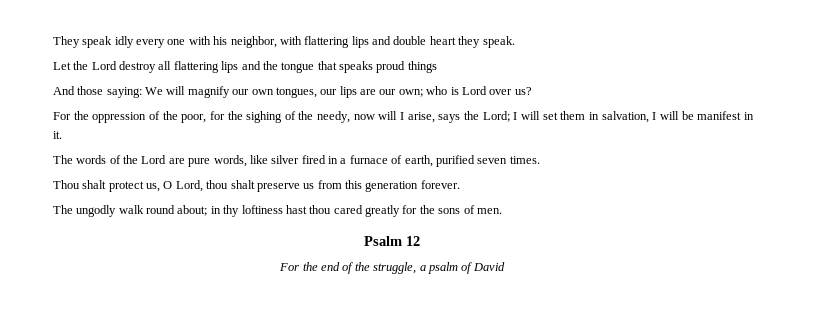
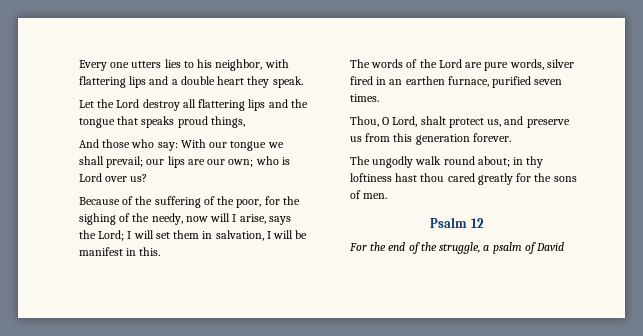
[52,36,211,48] They speak idly every one with -> [78,59,194,71] Every one utters lies to
(392, 40) none -> [171,79,178,85] a
[407,61,437,73] things -> [210,116,245,128] things,
[106,86,317,98] saying: We will magnify our own tongues, -> [131,139,284,151] [78,156,144,168] who say: With our tongue we shall prevail;
[52,111,147,123] For the oppression -> [78,196,201,208] Because of the suffering
[52,131,62,139] it. -> [139,247,161,256] this.
[249,155,268,164] like -> (544, 64) none
[340,155,433,167] a furnace of earth, -> [389,76,489,87] an earthen furnace,
[52,180,255,192] Thou shalt protect us, O Lord, thou shalt -> [349,116,524,128] Thou, O Lord, shalt protect us, and

